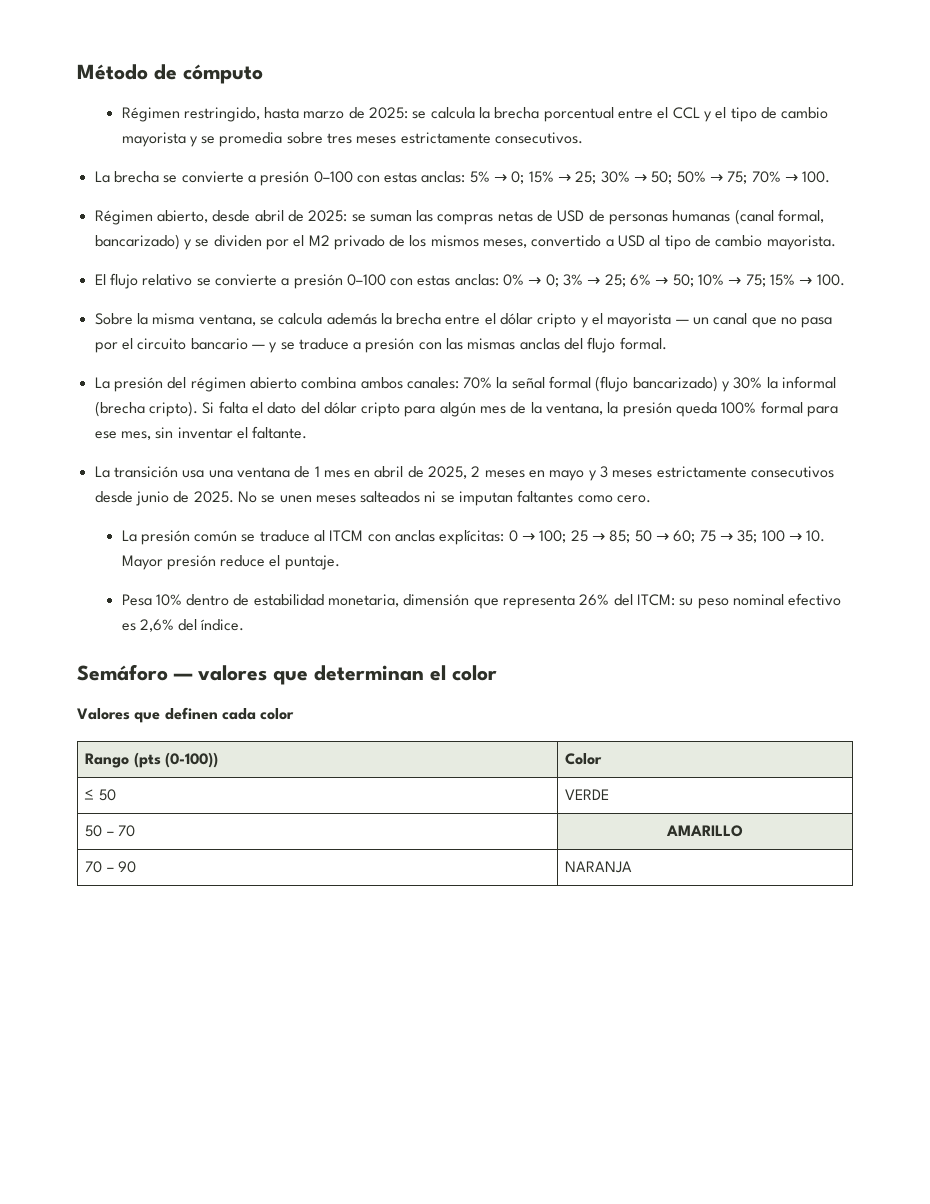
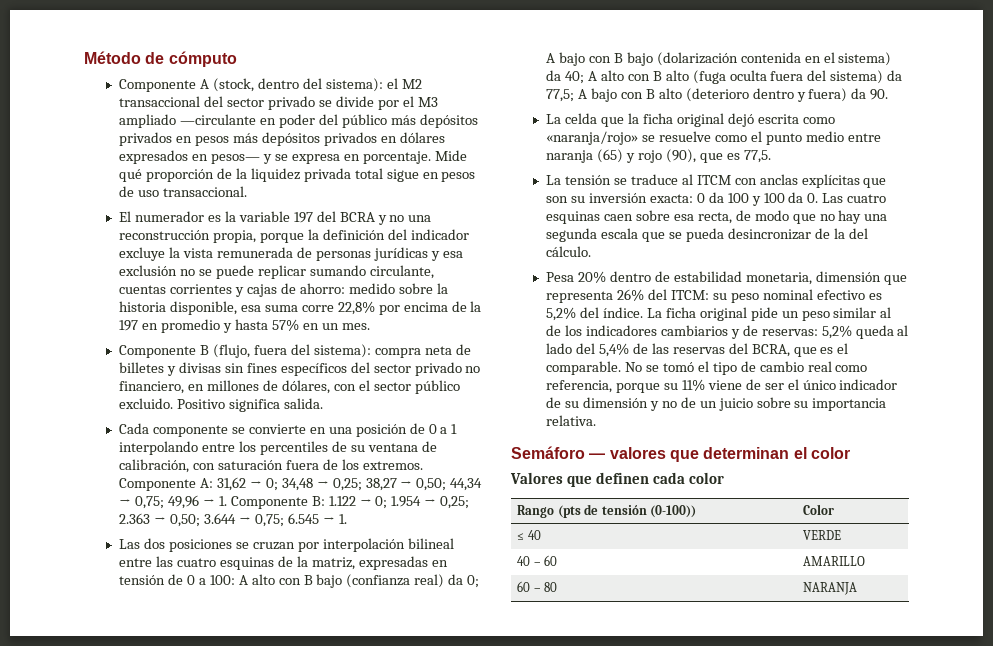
[121,107,829,122] [121,132,584,147] [94,171,831,186] [94,209,825,225] [94,234,836,250] [94,273,845,289] [94,313,833,328] [94,337,667,353] [94,376,837,392] [94,401,839,417] [94,426,308,440] [94,466,835,481] [94,490,652,506] [121,530,238,545] Régimen restringido, hasta marzo de 2025: se calcula la brecha porcentual entre el CCL y el tipo de cambio mayorista y se promedia sobre tres meses estrictamente consecutivos. // La brecha se convierte a presión 0–100 con estas anclas: 5% → 0; 15% → 25; 30% → 50; 50% → 75; 70% → 100. // Régimen abierto, desde abril de 2025: se suman las compras netas de USD de personas humanas (canal formal, bancarizado) y se dividen por el M2 privado de los mismos meses, convertido a USD al tipo de cambio mayorista. // El flujo relativo se convierte a presión 0–100 con estas anclas: 0% → 0; 3% → 25; 6% → 50; 10% → 75; 15% → 100. // Sobre la misma ventana, se calcula además la brecha entre el dólar cripto y el mayorista — un canal que no pasa por el circuito bancario — y se traduce a presión con las mismas anclas del flujo formal. // La presión del régimen abierto combina ambos canales: 70% la señal formal (flujo bancarizado) y 30% la informal (brecha cripto). Si falta el dato del dólar cripto para algún mes de la ventana, la presión queda 100% formal para ese mes, sin inventar el faltante. // La transición usa una ventana de 1 mes en abril de 2025, 2 meses en mayo y 3 meses estrictamente consecutivos desde junio de 2025. No se unen meses salteados ni se imputan faltantes como cero. // La presión común -> [119,78,422,92] [119,96,438,110] [119,114,478,128] [119,132,445,146] [119,150,467,164] [119,168,476,182] [119,186,248,197] [119,211,432,225] [119,229,469,243] [119,247,463,261] [119,265,434,279] [119,283,448,297] [119,301,482,315] [119,319,370,333] [119,344,471,358] [119,362,481,376] [119,380,460,394] [119,398,323,412] [119,423,458,437] [119,441,437,455] [119,459,423,473] [119,477,483,491] [119,495,470,509] [119,513,347,527] [119,538,454,552] [119,556,448,570] [119,574,480,588] [546,52,892,66] [546,70,903,84] [546,88,889,102] [546,113,835,127] [546,131,881,145] [546,149,771,163] [546,175,612,185] Componente A (stock, dentro del sistema): el M2 transaccional del sector privado se divide por el M3 ampliado —circulante en poder del público más depósitos privados en pesos más depósitos privados en dólares expresados en pesos— y se expresa en porcentaje. Mide qué proporción de la liquidez privada total sigue en pesos de uso transaccional. // El numerador es la variable 197 del BCRA y no una reconstrucción propia, porque la definición del indicador excluye la vista remunerada de personas jurídicas y esa exclusión no se puede replicar sumando circulante, cuentas corrientes y cajas de ahorro: medido sobre la historia disponible, esa suma corre 22,8% por encima de la 197 en promedio y hasta 57% en un mes. // Componente B (flujo, fuera del sistema): compra neta de billetes y divisas sin fines específicos del sector privado no financiero, en millones de dólares, con el sector público excluido. Positivo significa salida. // Cada componente se convierte en una posición de 0 a 1 interpolando entre los percentiles de su ventana de calibración, con saturación fuera de los extremos. Componente A: 31,62 → 0; 34,48 → 0,25; 38,27 → 0,50; 44,34 → 0,75; 49,96 → 1. Componente B: 1.122 → 0; 1.954 → 0,25; 2.363 → 0,50; 3.644 → 0,75; 6.545 → 1. // Las dos posiciones se cruzan por interpolación bilineal entre las cuatro esquinas de la matriz, expresadas en tensión de 0 a 100: A alto con B bajo (confianza real) da 0; A bajo con B bajo (dolarización contenida en el sistema) da 40; A alto con B alto (fuga oculta fuera del sistema) da 77,5; A bajo con B alto (deterioro dentro y fuera) da 90. // La celda que la ficha original dejó escrita como «naranja/rojo» se resuelve como el punto medio entre naranja (65) y rojo (90), que es 77,5. // La tensión
[439,530,826,545] [121,555,340,570] explícitas: 0 → 100; 25 → 85; 50 → 60; 75 → 35; 100 → 10. Mayor presión reduce el puntaje. -> [801,174,887,188] [546,192,887,206] [546,210,888,224] [546,228,868,242] [546,246,592,257] explícitas que son su inversión exacta: 0 da 100 y 100 da 0. Las cuatro esquinas caen sobre esa recta, de modo que no hay una segunda escala que se pueda desincronizar de la del cálculo.
[155,594,182,606] 10% -> [578,271,607,283] 20%
[139,619,174,632] 2,6% -> [546,307,577,321] 5,2%
(245, 625) none -> [646,307,892,321] [546,325,909,339] [546,343,849,357] [546,361,868,375] [546,379,898,393] [546,397,887,411] [546,415,597,426] La ficha original pide un peso similar al de los indicadores cambiarios y de reservas: 5,2% queda al lado del 5,4% de las reservas del BCRA, que es el comparable. No se tomó el tipo de cambio real como referencia, porque su 11% viene de ser el único indicador de su dimensión y no de un juicio sobre su importancia relativa.
(161, 760) none -> [584,504,647,515] de tensión
[98,789,116,801] 50 -> [527,530,541,540] 40
[85,825,135,837] [666,825,743,837] [85,861,136,873] 50 – 70 | AMARILLO // 70 – 90 -> [517,555,558,566] [803,556,866,566] [517,581,558,592] 40 – 60 | AMARILLO // 60 – 80

